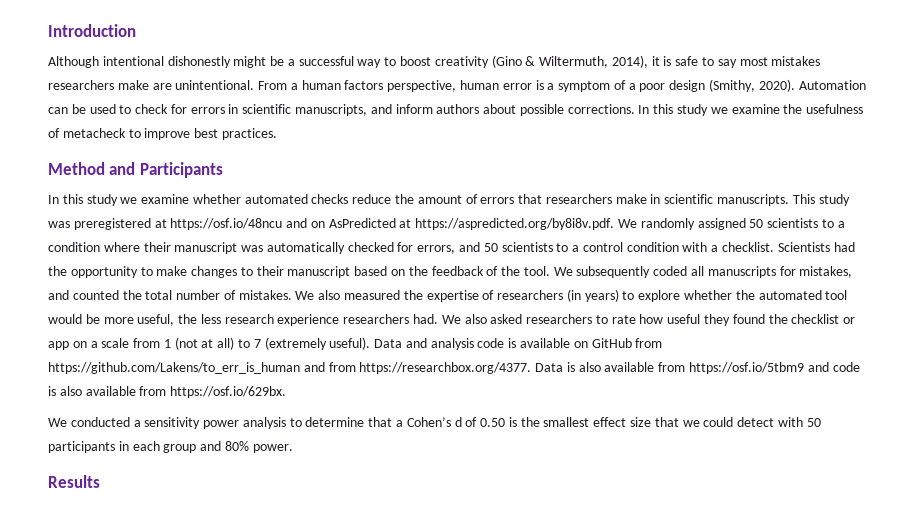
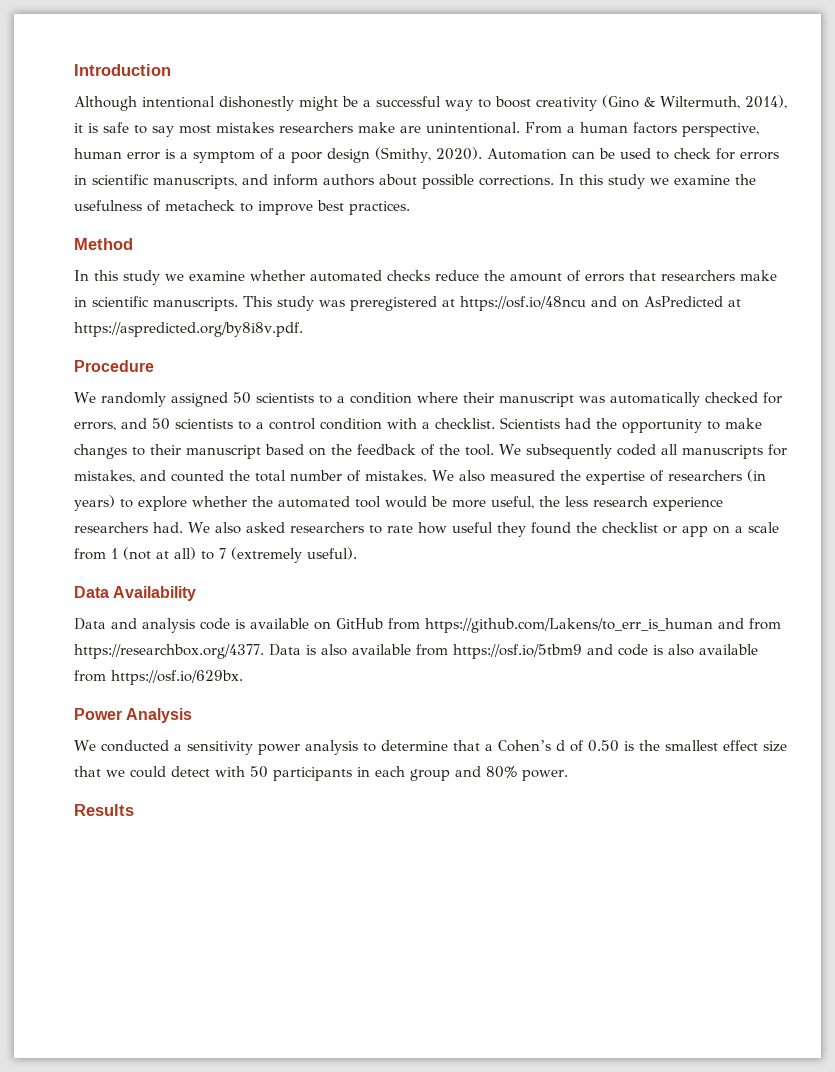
[109,162,223,178] and Participants -> (133, 244) none
(615, 224) none -> [74,360,154,372] // Procedure //
(371, 343) none -> [74,586,197,601] // Data Availability //
(287, 392) none -> [74,708,193,723] // Power Analysis

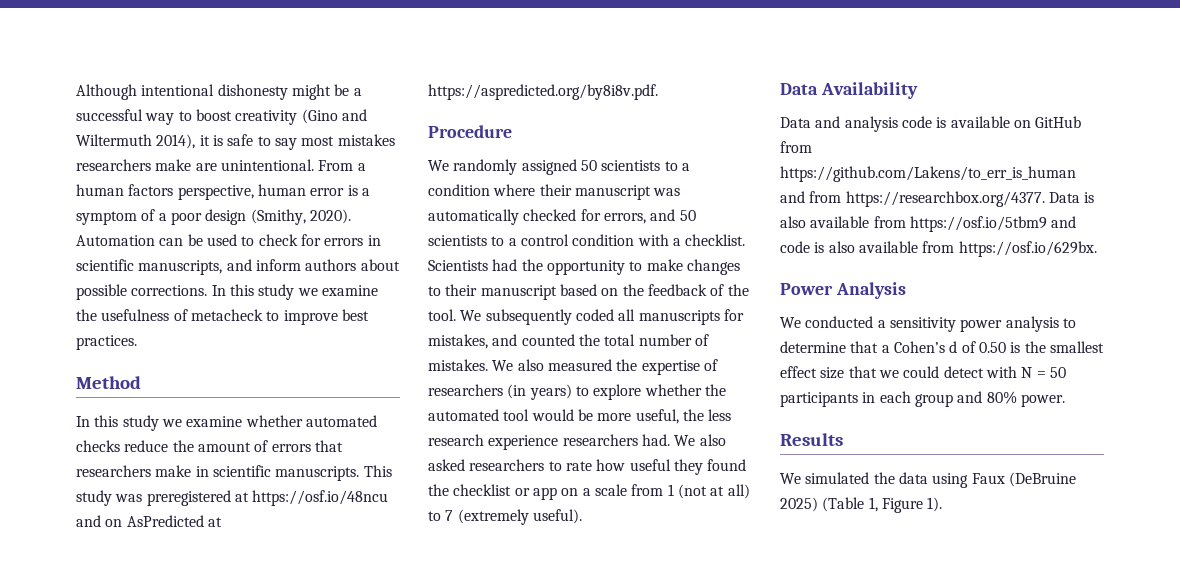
[74,64,171,76] Introduction // -> (76, 92) none
[219,96,294,111] dishonestly -> [217,84,288,100] dishonesty
[644,96,740,109] & Wiltermuth, -> [341,109,367,121] [76,134,152,146] and Wiltermuth
(245, 771) none -> [1021,367,1046,378] N =
(134, 810) none -> [780,472,1076,488] [780,497,943,513] // We simulated the data using Faux (DeBruine 2025) (Table 1, Figure 1).

